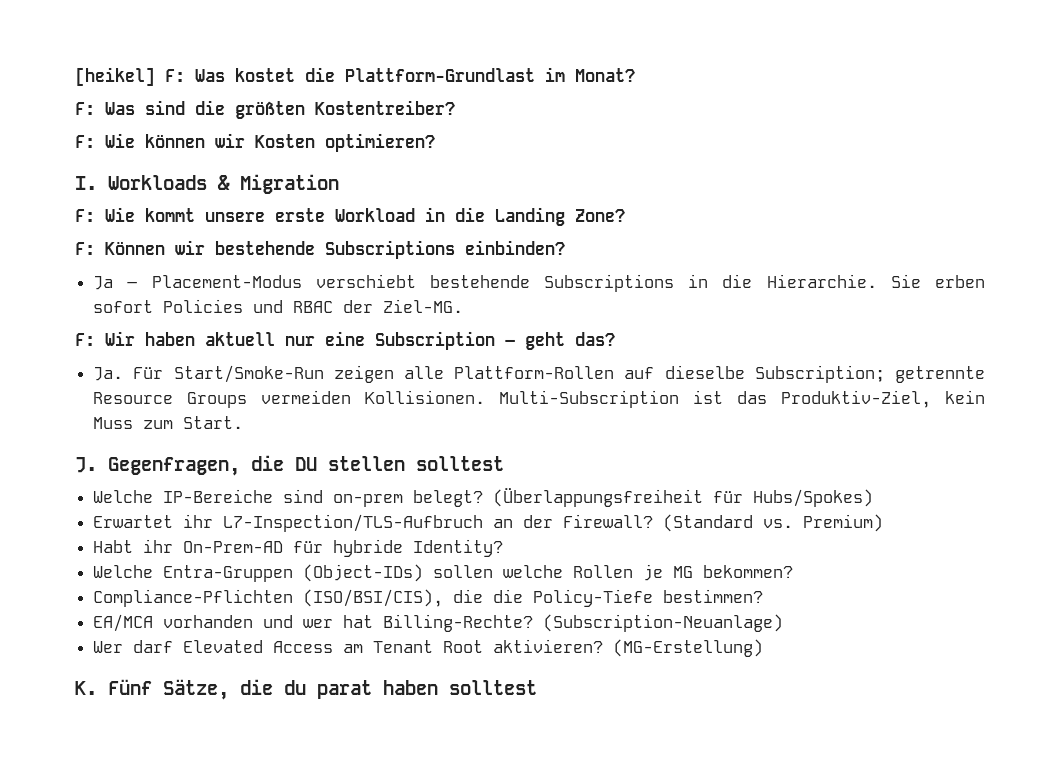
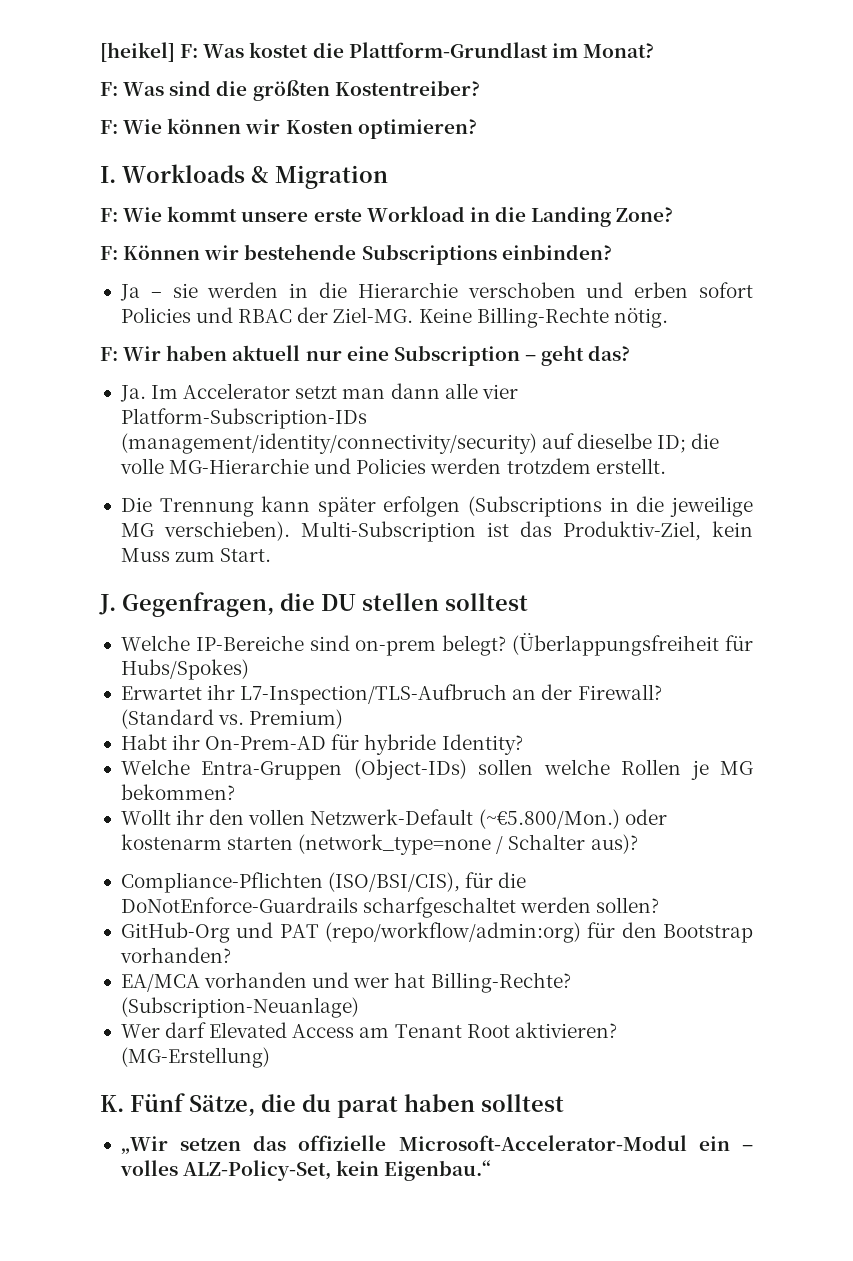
[151,274,921,292] Placement-Modus verschiebt bestehende Subscriptions in die Hierarchie. Sie -> [172,282,624,298] sie werden in die Hierarchie verschoben und
(464, 306) none -> [418,307,668,328] Keine Billing-Rechte nötig.
[133,365,985,383] [93,390,486,408] Für Start/Smoke-Run zeigen alle Plattform-Rollen auf dieselbe Subscription; getrennte Resource Groups vermeiden Kollisionen. -> [151,383,518,399] [120,408,367,429] [120,433,720,454] [119,458,666,474] [120,496,754,517] [120,521,290,541] Im Accelerator setzt man dann alle vier Platform-Subscription-IDs (management/identity/connectivity/security) auf dieselbe ID; die volle MG-Hierarchie und Policies werden trotzdem erstellt. // Die Trennung kann später erfolgen (Subscriptions in die jeweilige MG verschieben).
[93,589,764,607] Compliance-Pflichten (ISO/BSI/CIS), die die Policy-Tiefe bestimmen? -> [120,809,667,829] [120,834,638,855] [120,872,527,893] [120,897,660,918] [120,922,754,943] [119,947,231,963] Wollt ihr den vollen Netzwerk-Default (~€5.800/Mon.) oder kostenarm starten (network_type=none / Schalter aus)? // Compliance-Pflichten (ISO/BSI/CIS), für die DoNotEnforce-Guardrails scharfgeschaltet werden sollen? // GitHub-Org und PAT (repo/workflow/admin:org) für den Bootstrap vorhanden?
(537, 687) none -> [120,1135,754,1154] [119,1160,492,1181] // „Wir setzen das offizielle Microsoft-Accelerator-Modul ein – volles ALZ-Policy-Set, kein Eigenbau.“

